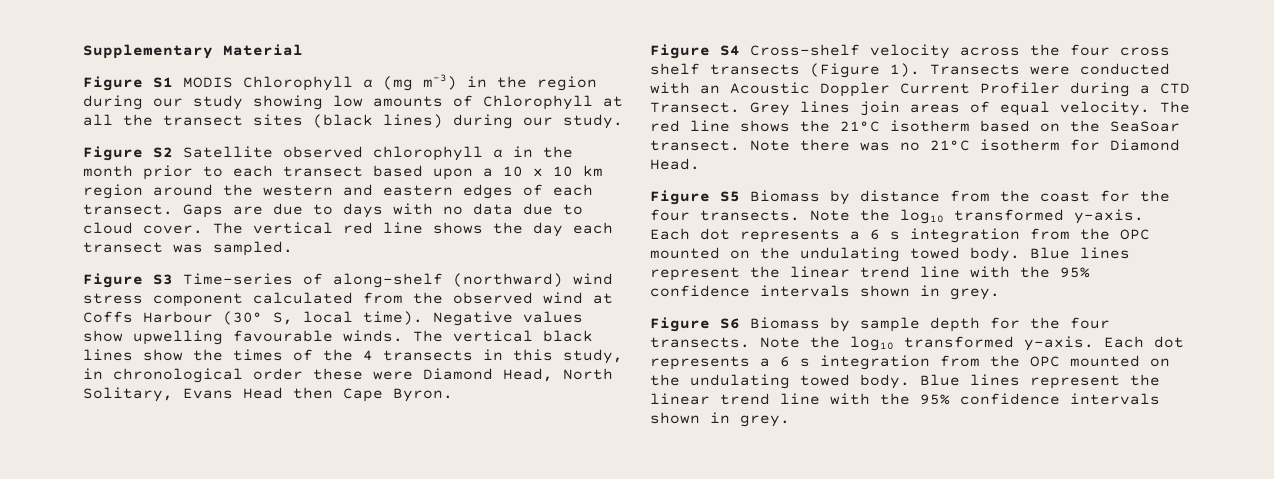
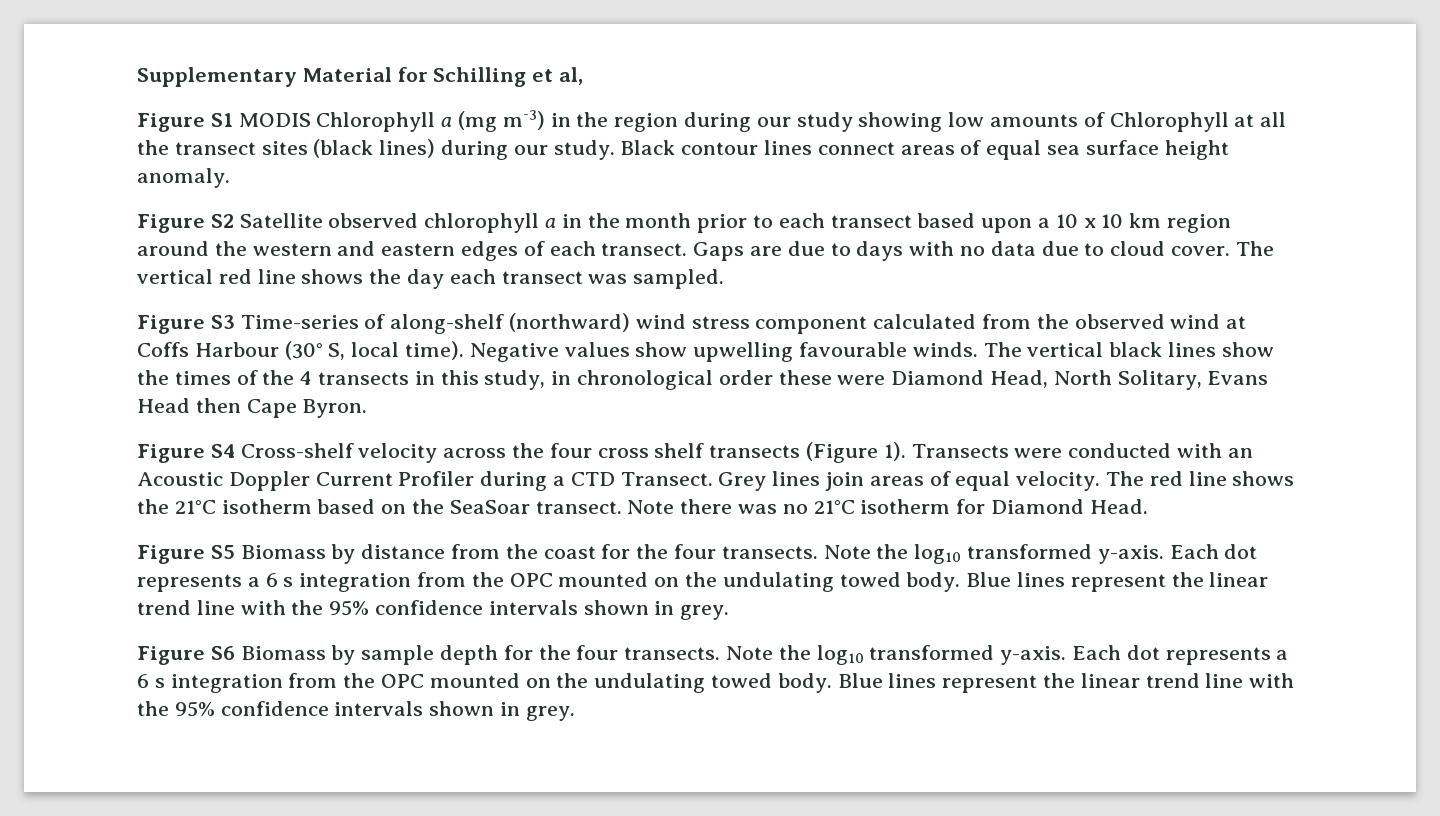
(303, 50) none -> [397,67,584,87] for Schilling et al,
(623, 121) none -> [620,140,1229,160] [137,168,230,188] Black contour lines connect areas of equal sea surface height anomaly.

